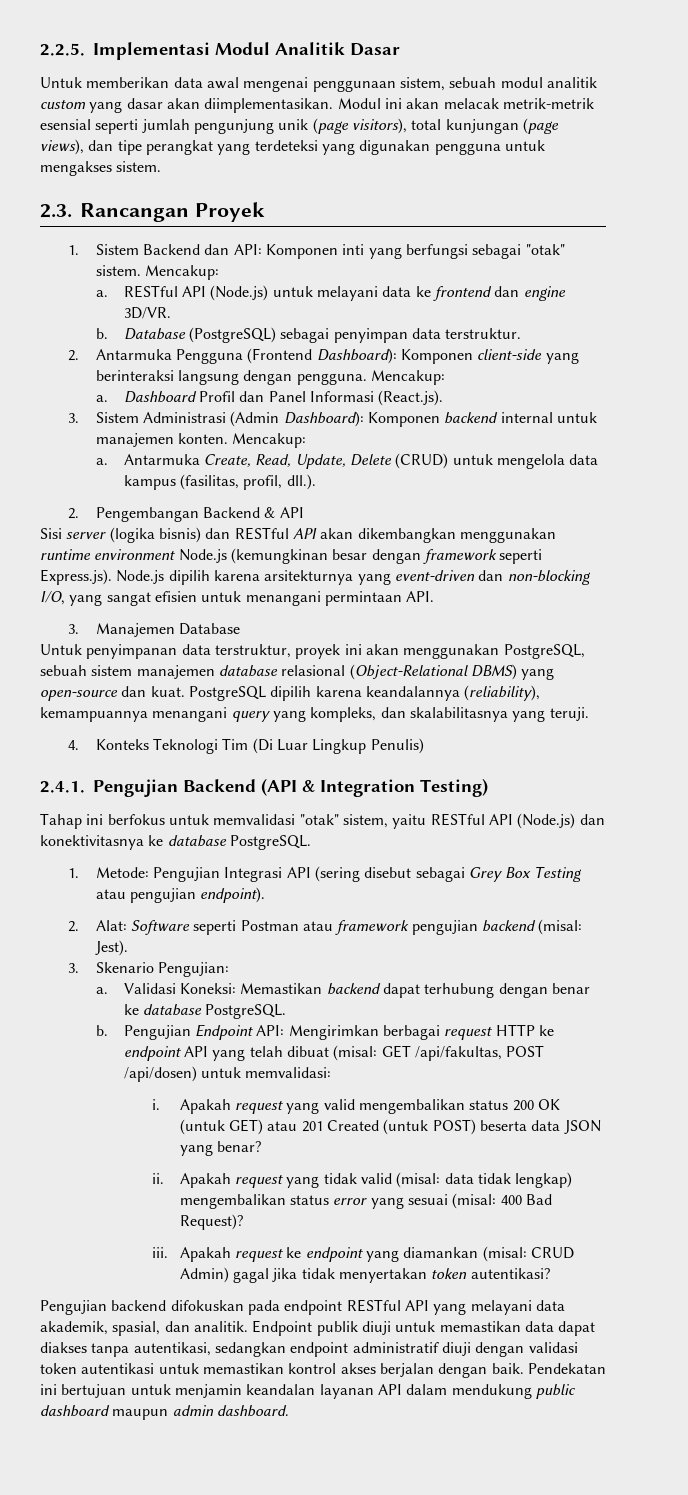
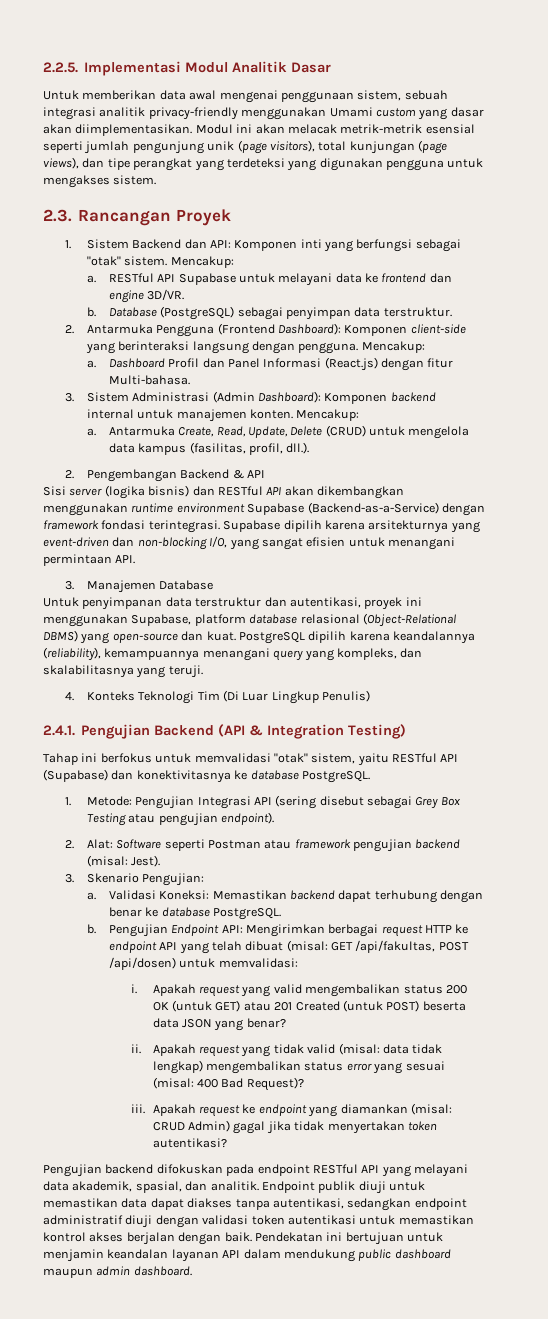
[500,77,597,88] modul analitik -> [43,107,373,120] integrasi analitik privacy-friendly menggunakan Umami
[210,285,269,301] (Node.js) -> [178,273,236,285] Supabase
[378,390,444,406] (React.js). -> [324,357,454,371] [108,375,190,385] (React.js) dengan fitur Multi-bahasa.
[178,548,543,564] [40,569,165,585] Node.js (kemungkinan besar dengan framework seperti Express.js). Node.js -> [247,502,485,516] [43,520,281,533] Supabase (Backend-as-a-Service) dengan framework fondasi terintegrasi. Supabase
[214,644,585,659] [40,665,215,679] terstruktur, proyek ini akan menggunakan PostgreSQL, sebuah sistem manajemen -> [195,597,422,610] [43,614,246,627] terstruktur dan autentikasi, proyek ini menggunakan Supabase, platform
[517,813,576,829] (Node.js) -> [43,769,108,782] (Supabase)

